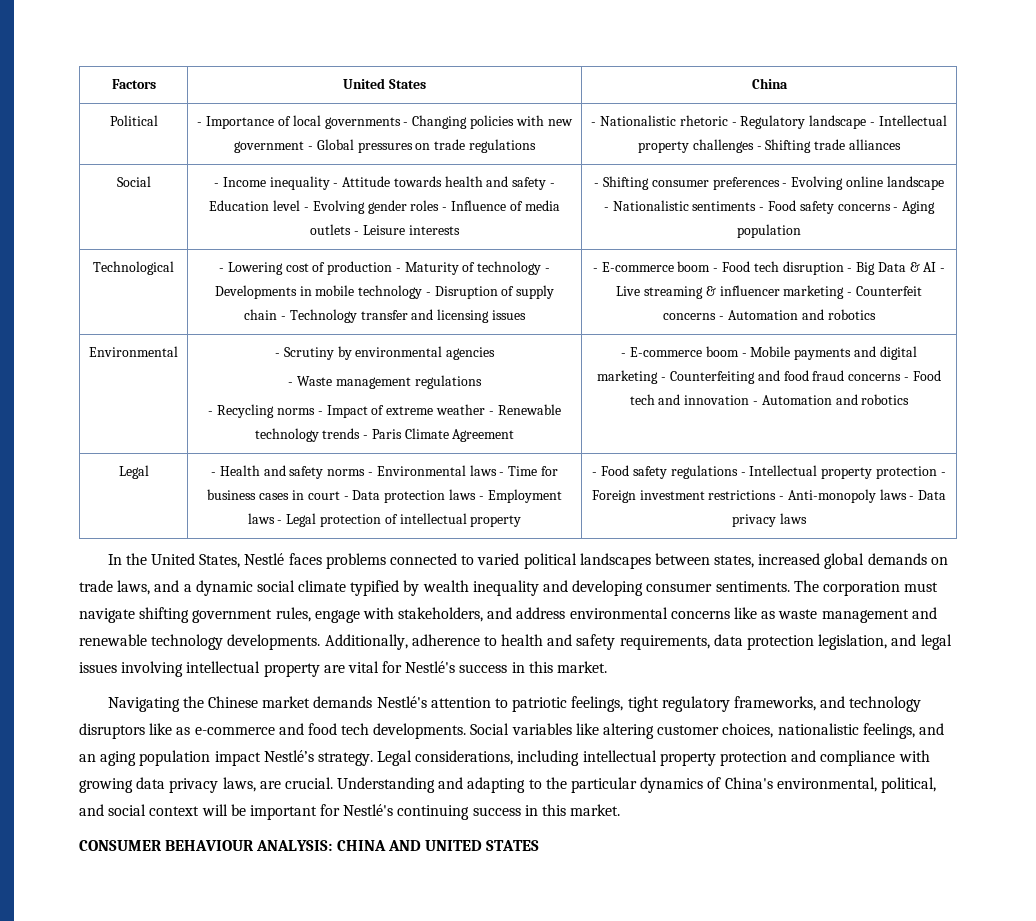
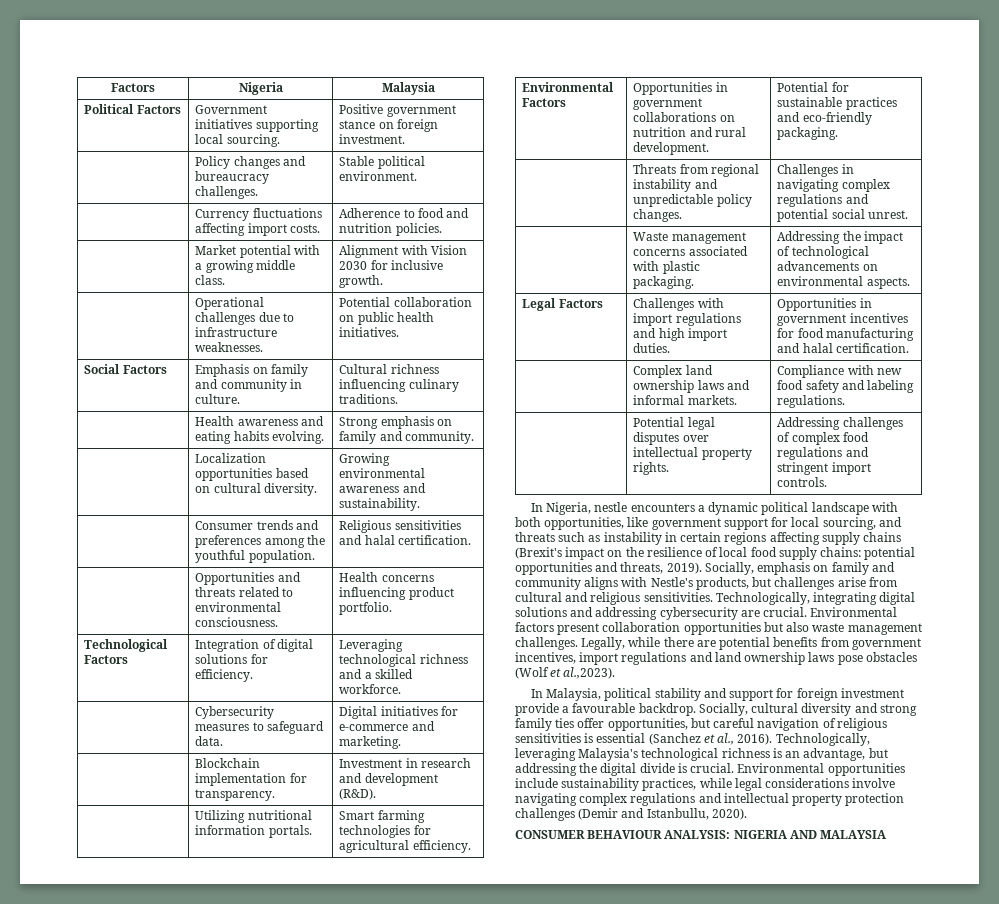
[111,79,156,89] [343,78,426,89] [751,78,788,89] [109,115,158,126] [197,115,573,129] [234,139,536,153] [591,115,947,129] [638,139,901,153] [116,176,151,187] [213,176,556,190] [209,200,560,214] [310,224,460,235] [594,176,944,190] [603,200,936,214] [737,224,801,238] [93,261,174,275] [218,261,551,275] [214,285,555,299] [244,309,526,323] [592,261,946,275] [616,285,922,299] [663,309,876,320] [89,346,178,357] [274,346,496,360] [288,375,482,389] [208,404,561,418] [254,428,515,442] [621,346,917,360] [597,370,941,384] [629,394,910,405] [118,465,149,479] [211,465,558,479] [207,489,562,503] [247,513,522,527] [592,465,946,479] [591,489,947,503] [732,513,807,527] [107,553,948,569] [79,580,939,596] [79,607,937,623] [79,634,952,650] [79,661,608,677] [107,696,922,712] [79,723,944,739] [79,750,930,766] [79,777,936,793] [79,804,621,820] Factors | United States | China // Political | - Importance of local governments - Changing policies with new government - Global pressures on trade regulations | - Nationalistic rhetoric - Regulatory landscape - Intellectual property challenges - Shifting trade alliances // Social | - Income inequality - Attitude towards health and safety - Education level - Evolving gender roles - Influence of media outlets - Leisure interests | - Shifting consumer preferences - Evolving online landscape - Nationalistic sentiments - Food safety concerns - Aging population // Technological | - Lowering cost of production - Maturity of technology - Developments in mobile technology - Disruption of supply chain - Technology transfer and licensing issues | - E-commerce boom - Food tech disruption - Big Data & AI - Live streaming & influencer marketing - Counterfeit concerns - Automation and robotics // Environmental | - Scrutiny by environmental agencies // - Waste management regulations // - Recycling norms - Impact of extreme weather - Renewable technology trends - Paris Climate Agreement | - E-commerce boom - Mobile payments and digital marketing - Counterfeiting and food fraud concerns - Food tech and innovation - Automation and robotics // Legal | - Health and safety norms - Environmental laws - Time for business cases in court - Data protection laws - Employment laws - Legal protection of intellectual property | - Food safety regulations - Intellectual property protection - Foreign investment restrictions - Anti-monopoly laws - Data privacy laws // In the United States, Nestlé faces problems connected to varied political landscapes between states, increased global demands on trade laws, and a dynamic social climate typified by wealth inequality and developing consumer sentiments. The corporation must navigate shifting government rules, engage with stakeholders, and address environmental concerns like as waste management and renewable technology developments. Additionally, adherence to health and safety requirements, data protection legislation, and legal issues involving intellectual property are vital for Nestlé's success in this market. // Navigating the Chinese market demands Nestlé's attention to patriotic feelings, tight regulatory frameworks, and technology disruptors like as e-commerce and food tech developments. Social variables like altering customer choices, nationalistic feelings, and an aging population impact Nestlé’s strategy. Legal considerations, including intellectual property protection and compliance with growing data privacy laws, are crucial. Understanding and adapting to the particular dynamics of China's environmental, political, and social context will be important for Nestlé's continuing success in this market. -> [111,83,155,92] [238,82,283,95] [381,82,435,95] [84,104,181,114] [195,105,268,114] [195,119,319,132] [195,134,280,147] [339,104,456,117] [339,119,438,132] [339,134,406,144] [195,156,306,169] [195,171,270,184] [195,186,259,199] [339,156,425,169] [339,171,418,181] [195,208,322,221] [195,223,320,236] [339,208,470,218] [339,223,442,236] [195,245,320,258] [195,260,295,273] [195,275,226,285] [339,245,467,258] [339,260,443,270] [339,275,384,288] [195,297,265,310] [195,312,294,325] [195,327,278,337] [195,342,264,352] [339,297,472,307] [339,312,434,325] [339,327,400,337] [84,364,167,374] [195,364,308,377] [195,379,302,392] [195,394,241,404] [339,364,439,374] [339,379,459,392] [339,394,399,404] [195,416,324,426] [195,431,324,444] [339,416,452,429] [339,431,474,444] [195,453,267,463] [195,468,309,481] [195,483,317,496] [339,453,391,466] [339,468,426,478] [339,483,426,493] [339,498,421,511] [195,520,319,530] [195,535,325,548] [195,550,315,563] [339,520,461,533] [339,535,471,545] [195,572,301,585] [195,587,293,597] [195,602,282,612] [195,617,279,627] [339,572,434,582] [339,587,454,600] [339,602,393,615] [84,639,169,652] [84,655,129,664] [195,639,313,652] [195,654,268,664] [195,669,254,682] [339,639,404,652] [339,654,468,667] [339,669,413,679] [339,684,402,694] [195,706,275,719] [195,721,324,734] [195,736,224,746] [339,706,458,719] [339,721,435,731] [339,736,402,749] [195,758,261,768] [195,773,307,786] [195,789,276,801] [339,758,471,768] [339,773,438,786] [339,788,377,800] [195,810,312,823] [195,825,312,838] [339,810,425,823] [339,825,431,838] [339,840,471,853] [522,82,615,92] [522,98,567,107] [633,82,728,95] [633,98,703,110] [633,112,735,122] [633,127,746,137] [633,142,710,155] [777,82,849,92] [777,97,897,110] [777,112,872,125] [777,127,839,140] [633,164,759,177] [633,179,718,192] [633,194,752,207] [633,209,683,222] [777,164,854,177] [777,179,890,192] [777,194,869,207] [777,209,908,222] [633,232,746,244] [633,246,748,256] [633,261,700,274] [633,276,695,289] [777,231,903,244] [777,246,869,259] [777,261,878,271] [777,276,910,289] [522,298,603,311] [633,298,724,311] [633,313,741,326] [633,328,727,341] [633,343,671,353] [777,298,872,311] [777,313,908,326] [777,328,914,341] [777,343,909,353] [633,365,713,378] [633,380,750,393] [633,395,737,405] [777,365,902,378] [777,380,915,393] [777,395,846,408] [633,417,715,430] [633,432,709,445] [633,447,752,460] [633,462,670,475] [777,417,903,430] [777,432,869,445] [777,447,869,460] [777,462,871,475] [777,477,828,487] [530,502,898,515] [515,517,902,530] [515,532,902,545] [515,547,916,560] [515,562,895,575] [515,577,897,590] [515,592,916,605] [515,607,898,620] [515,622,922,635] [515,637,921,650] [515,652,917,665] [515,667,616,679] [530,688,904,701] [515,703,917,716] [515,718,887,731] [515,733,870,746] [515,748,888,761] [515,763,905,776] [515,778,896,791] [515,793,905,806] [515,808,747,821] Factors | Nigeria | Malaysia // Political Factors | Government initiatives supporting local sourcing. | Positive government stance on foreign investment. // | Policy changes and bureaucracy challenges. | Stable political environment. // | Currency fluctuations affecting import costs. | Adherence to food and nutrition policies. // | Market potential with a growing middle class. | Alignment with Vision 2030 for inclusive growth. // | Operational challenges due to infrastructure weaknesses. | Potential collaboration on public health initiatives. // Social Factors | Emphasis on family and community in culture. | Cultural richness influencing culinary traditions. // | Health awareness and eating habits evolving. | Strong emphasis on family and community. // | Localization opportunities based on cultural diversity. | Growing environmental awareness and sustainability. // | Consumer trends and preferences among the youthful population. | Religious sensitivities and halal certification. // | Opportunities and threats related to environmental consciousness. | Health concerns influencing product portfolio. // Technological Factors | Integration of digital solutions for efficiency. | Leveraging technological richness and a skilled workforce. // | Cybersecurity measures to safeguard data. | Digital initiatives for e-commerce and marketing. // | Blockchain implementation for transparency. | Investment in research and development (R&D). // | Utilizing nutritional information portals. | Smart farming technologies for agricultural efficiency. // Environmental Factors | Opportunities in government collaborations on nutrition and rural development. | Potential for sustainable practices and eco-friendly packaging. // | Threats from regional instability and unpredictable policy changes. | Challenges in navigating complex regulations and potential social unrest. // | Waste management concerns associated with plastic packaging. | Addressing the impact of technological advancements on environmental aspects. // Legal Factors | Challenges with import regulations and high import duties. | Opportunities in government incentives for food manufacturing and halal certification. // | Complex land ownership laws and informal markets. | Compliance with new food safety and labeling regulations. // | Potential legal disputes over intellectual property rights. | Addressing challenges of complex food regulations and stringent import controls. // In Nigeria, nestle encounters a dynamic political landscape with both opportunities, like government support for local sourcing, and threats such as instability in certain regions affecting supply chains (Brexit's impact on the resilience of local food supply chains: potential opportunities and threats, 2019). Socially, emphasis on family and community aligns with Nestle's products, but challenges arise from cultural and religious sensitivities. Technologically, integrating digital solutions and addressing cybersecurity are crucial. Environmental factors present collaboration opportunities but also waste management challenges. Legally, while there are potential benefits from government incentives, import regulations and land ownership laws pose obstacles (Wolf et al.,2023). // In Malaysia, political stability and support for foreign investment provide a favourable backdrop. Socially, cultural diversity and strong family ties offer opportunities, but careful navigation of religious sensitivities is essential (Sanchez et al., 2016). Technologically, leveraging Malaysia's technological richness is an advantage, but addressing the digital divide is crucial. Environmental opportunities include sustainability practices, while legal considerations involve navigating complex regulations and intellectual property protection challenges (Demir and Istanbullu, 2020).
[336,840,540,851] CHINA AND UNITED STATES -> [733,830,888,839] NIGERIA AND MALAYSIA

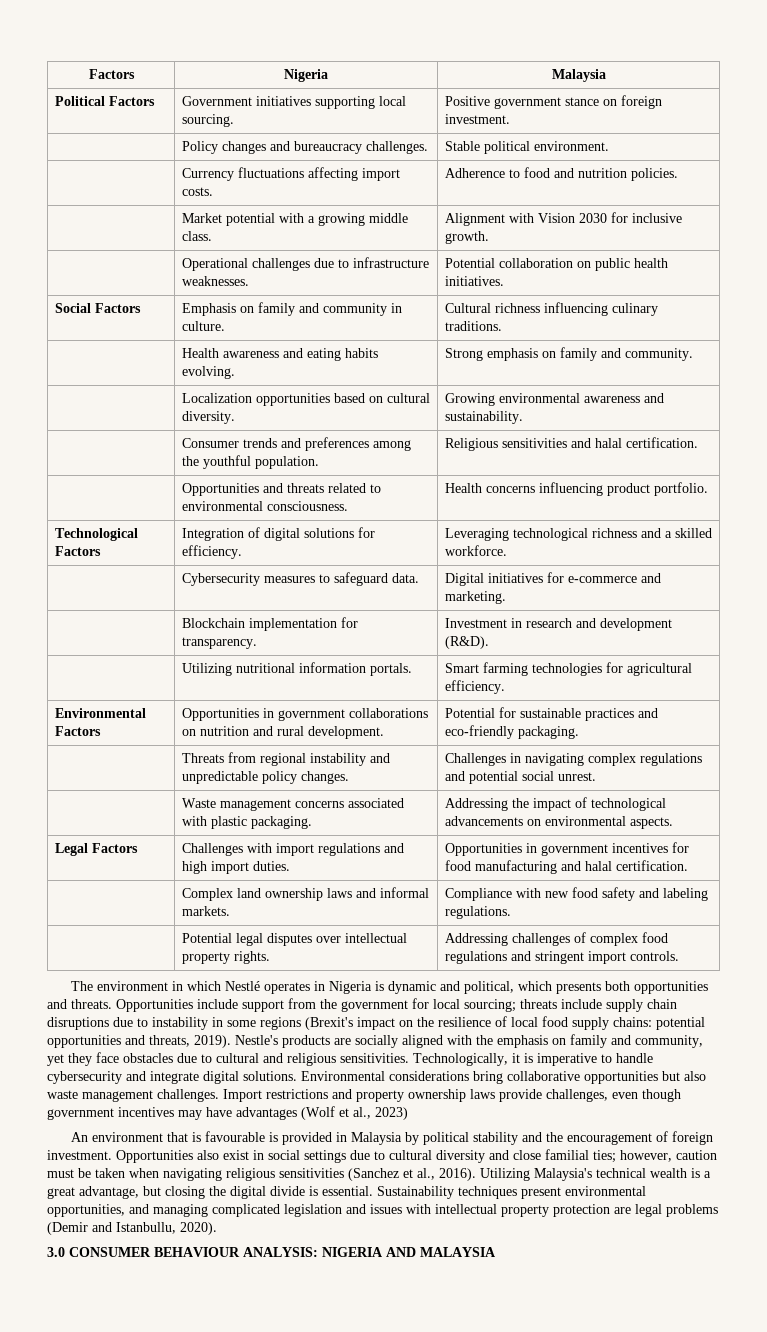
[530,502,898,515] [515,517,902,530] [515,532,902,545] In Nigeria, nestle encounters a dynamic political landscape with both opportunities, like government support for local sourcing, and threats such as instability in certain regions affecting supply chains -> [70,981,708,994] [47,998,677,1012] [47,1017,301,1030] The environment in which Nestlé operates in Nigeria is dynamic and political, which presents both opportunities and threats. Opportunities include support from the government for local sourcing; threats include supply chain disruptions due to instability in some regions
[704,562,895,575] [515,577,897,590] Socially, emphasis on family and community aligns with Nestle's products, but challenges arise from -> [235,1034,703,1048] [47,1052,212,1066] Nestle's products are socially aligned with the emphasis on family and community, yet they face obstacles due to
[813,592,916,605] [515,607,898,620] [515,622,681,635] integrating digital solutions and addressing cybersecurity are crucial. Environmental factors present collaboration -> [512,1053,653,1066] [47,1071,580,1084] it is imperative to handle cybersecurity and integrate digital solutions. Environmental considerations bring collaborative
[581,637,921,650] [515,652,917,665] [515,667,616,679] [530,688,904,701] [515,703,917,716] [515,718,887,731] [515,733,870,746] [515,748,801,761] Legally, while there are potential benefits from government incentives, import regulations and land ownership laws pose obstacles (Wolf et al.,2023). // In Malaysia, political stability and support for foreign investment provide a favourable backdrop. Socially, cultural diversity and strong family ties offer opportunities, but careful navigation of religious sensitivities is essential (Sanchez et al., 2016). Technologically, leveraging Malaysia's technological richness is an -> [223,1089,681,1102] [47,1106,408,1120] [70,1131,713,1145] [47,1149,717,1163] [47,1168,711,1181] [47,1187,75,1199] Import restrictions and property ownership laws provide challenges, even though government incentives may have advantages (Wolf et al., 2023) // An environment that is favourable is provided in Malaysia by political stability and the encouragement of foreign investment. Opportunities also exist in social settings due to cultural diversity and close familial ties; however, caution must be taken when navigating religious sensitivities (Sanchez et al., 2016). Utilizing Malaysia's technical wealth is a great
[515,763,577,776] addressing -> [165,1186,205,1199] closing
[690,763,905,776] [515,778,896,791] [515,793,905,806] [515,808,575,821] crucial. Environmental opportunities include sustainability practices, while legal considerations involve navigating complex regulations and intellectual property protection challenges -> [322,1186,646,1199] [47,1204,718,1217] essential. Sustainability techniques present environmental opportunities, and managing complicated legislation and issues with intellectual property protection are legal problems
(747, 814) none -> [47,1247,65,1257] 3.0

